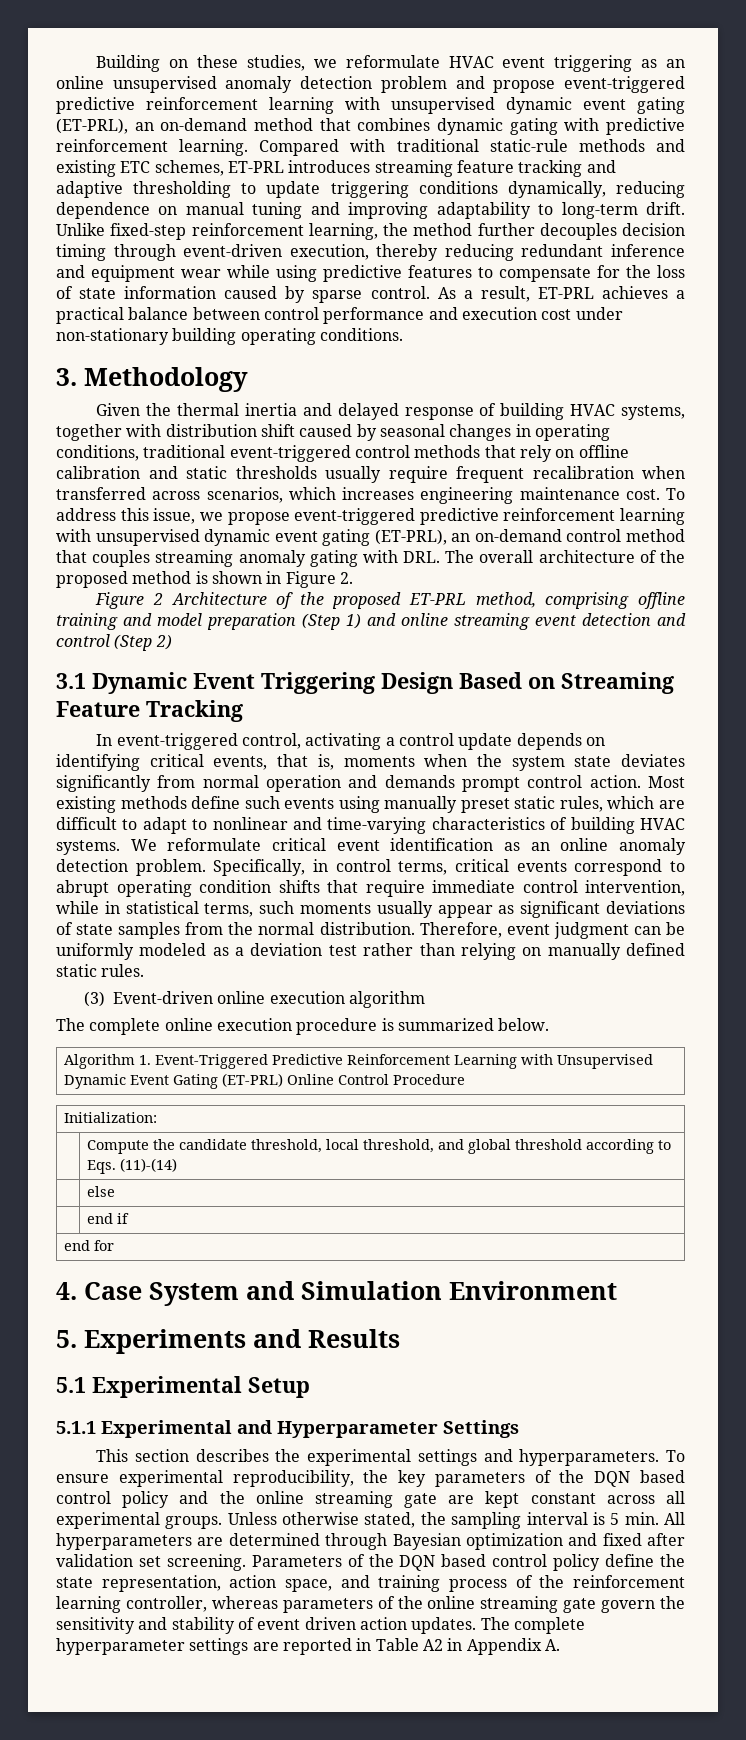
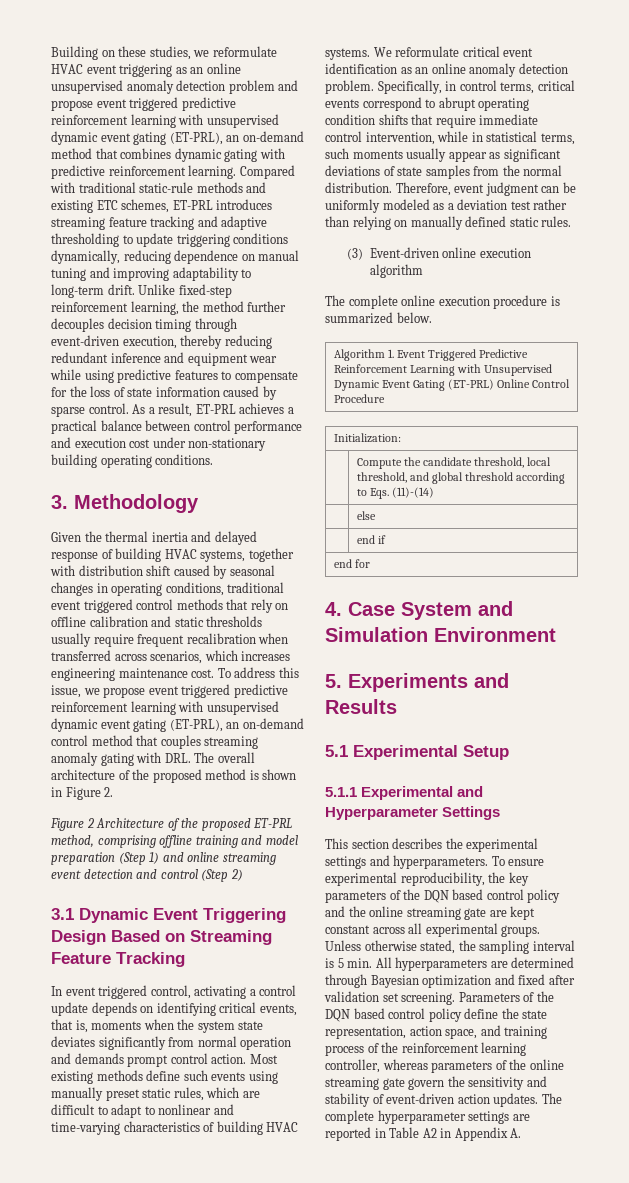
[564,76,685,93] event-triggered -> [96,97,179,111] event triggered
[229,445,351,462] event-triggered -> [51,599,133,613] event triggered
[294,508,416,525] event-triggered -> [148,684,231,698] event triggered
[116,733,238,750] event-triggered -> [65,985,148,999] event triggered
[154,1054,268,1069] Event-Triggered -> [396,349,476,361] Event Triggered
[257,1617,356,1630] event driven -> [386,1093,455,1104] event-driven

